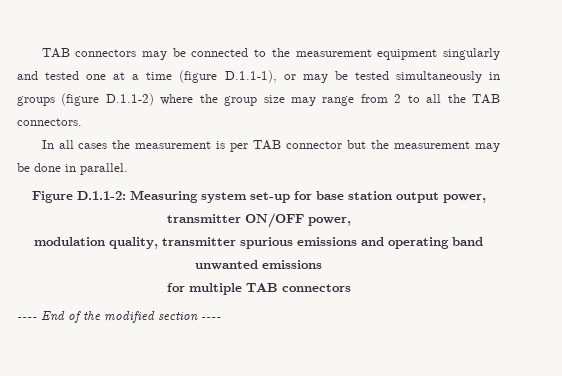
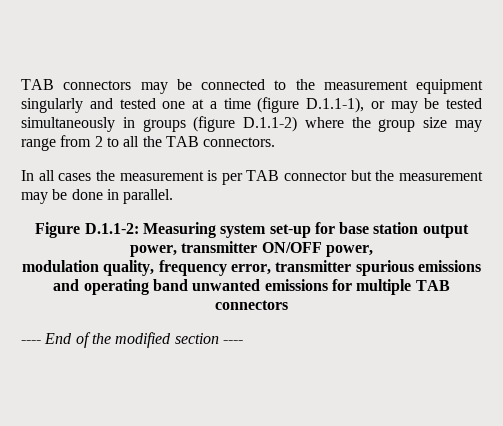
(158, 243) none -> [158,260,271,276] frequency error,
(322, 264) // -> (328, 285) none

